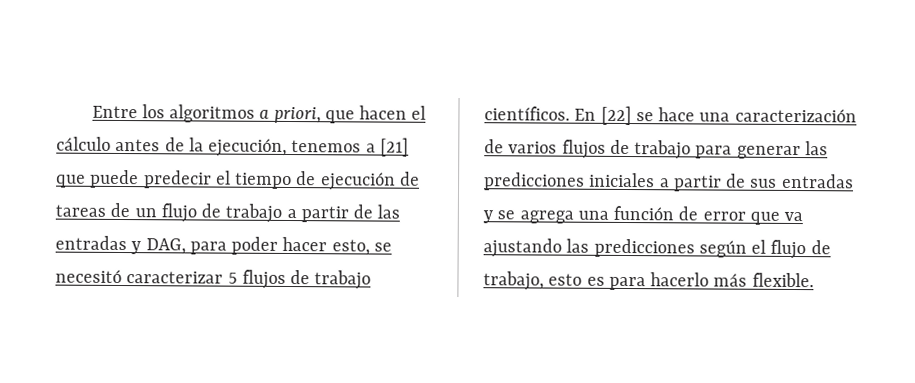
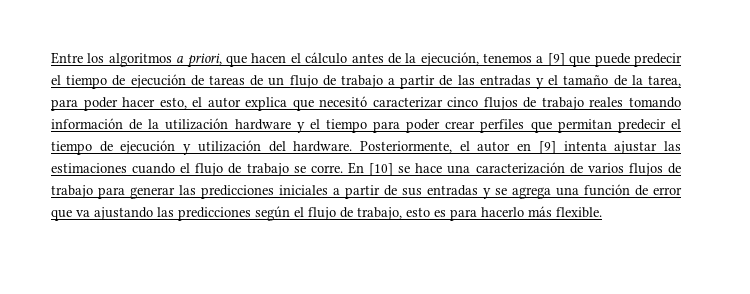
[379,137,409,157] [21] -> [547,53,565,66] [9]
[145,236,392,256] DAG, para poder hacer esto, se -> [548,75,681,87] [51,97,314,111] el tamaño de la tarea, para poder hacer esto, el autor explica que
[227,269,372,290] [484,105,632,126] 5 flujos de trabajo científicos. En [22] -> [447,97,682,110] [51,118,681,133] [51,140,681,155] [51,162,394,176] cinco flujos de trabajo reales tomando información de la utilización hardware y el tiempo para poder crear perfiles que permitan predecir el tiempo de ejecución y utilización del hardware. Posteriormente, el autor en [9] intenta ajustar las estimaciones cuando el flujo de trabajo se corre. En [10]

